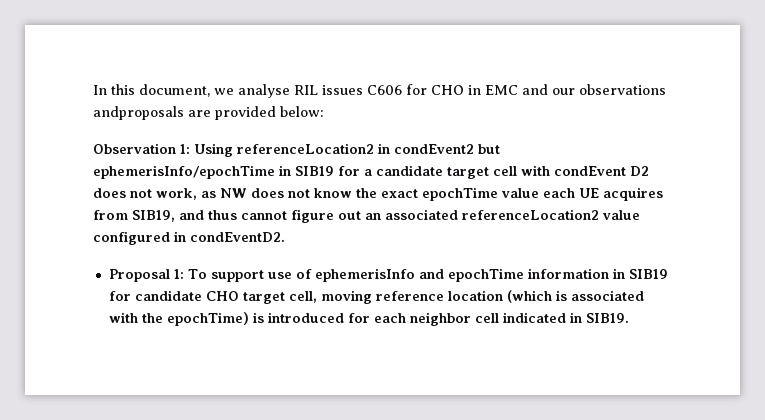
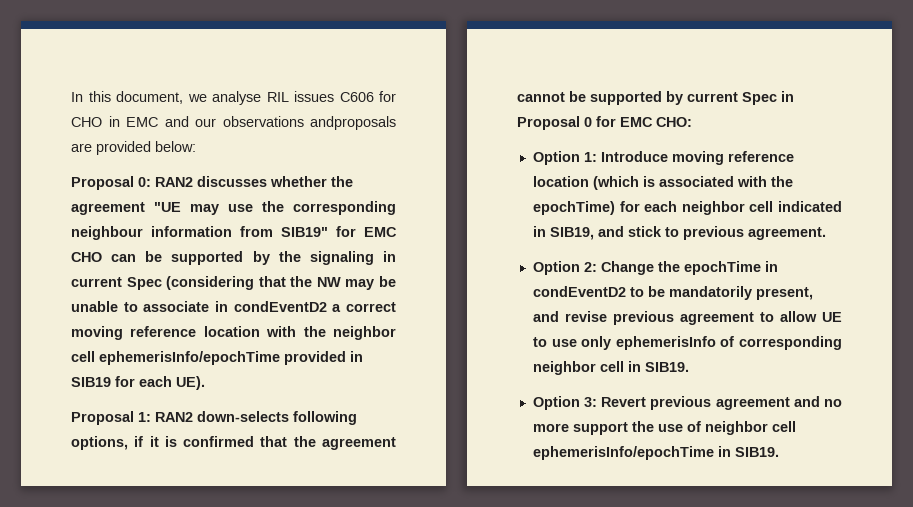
[93,143,500,157] [93,165,649,179] [93,187,663,201] [93,209,640,223] [93,231,285,245] [108,268,668,282] [108,290,317,304] Observation 1: Using referenceLocation2 in condEvent2 but ephemerisInfo/epochTime in SIB19 for a candidate target cell with condEvent D2 does not work, as NW does not know the exact epochTime value each UE acquires from SIB19, and thus cannot figure out an associated referenceLocation2 value configured in condEventD2. // Proposal 1: To support use of ephemerisInfo and epochTime information in SIB19 for candidate CHO target cell, -> [71,176,353,190] [71,201,396,215] [71,226,397,240] [71,251,396,265] [71,276,396,290] [71,301,396,312] [71,326,396,340] [71,351,363,365] [71,376,205,390] [71,411,357,425] [71,436,396,450] [517,91,794,105] [517,116,692,130] [532,151,668,165] Proposal 0: RAN2 discusses whether the agreement "UE may use the corresponding neighbour information from SIB19" for EMC CHO can be supported by the signaling in current Spec (considering that the NW may be unable to associate in condEventD2 a correct moving reference location with the neighbor cell ephemerisInfo/epochTime provided in SIB19 for each UE). // Proposal 1: RAN2 down-selects following options, if it is confirmed that the agreement cannot be supported by current Spec in Proposal 0 for EMC CHO: // Option 1: Introduce
[252,312,344,323] is introduced -> (615, 208) none
(582, 317) none -> [549,226,826,240] [532,261,778,275] [532,286,813,300] [532,311,842,325] [532,336,842,350] [532,361,689,375] [532,396,842,410] [532,421,796,435] [532,446,731,460] SIB19, and stick to previous agreement. // Option 2: Change the epochTime in condEventD2 to be mandatorily present, and revise previous agreement to allow UE to use only ephemerisInfo of corresponding neighbor cell in SIB19. // Option 3: Revert previous agreement and no more support the use of neighbor cell ephemerisInfo/epochTime in

